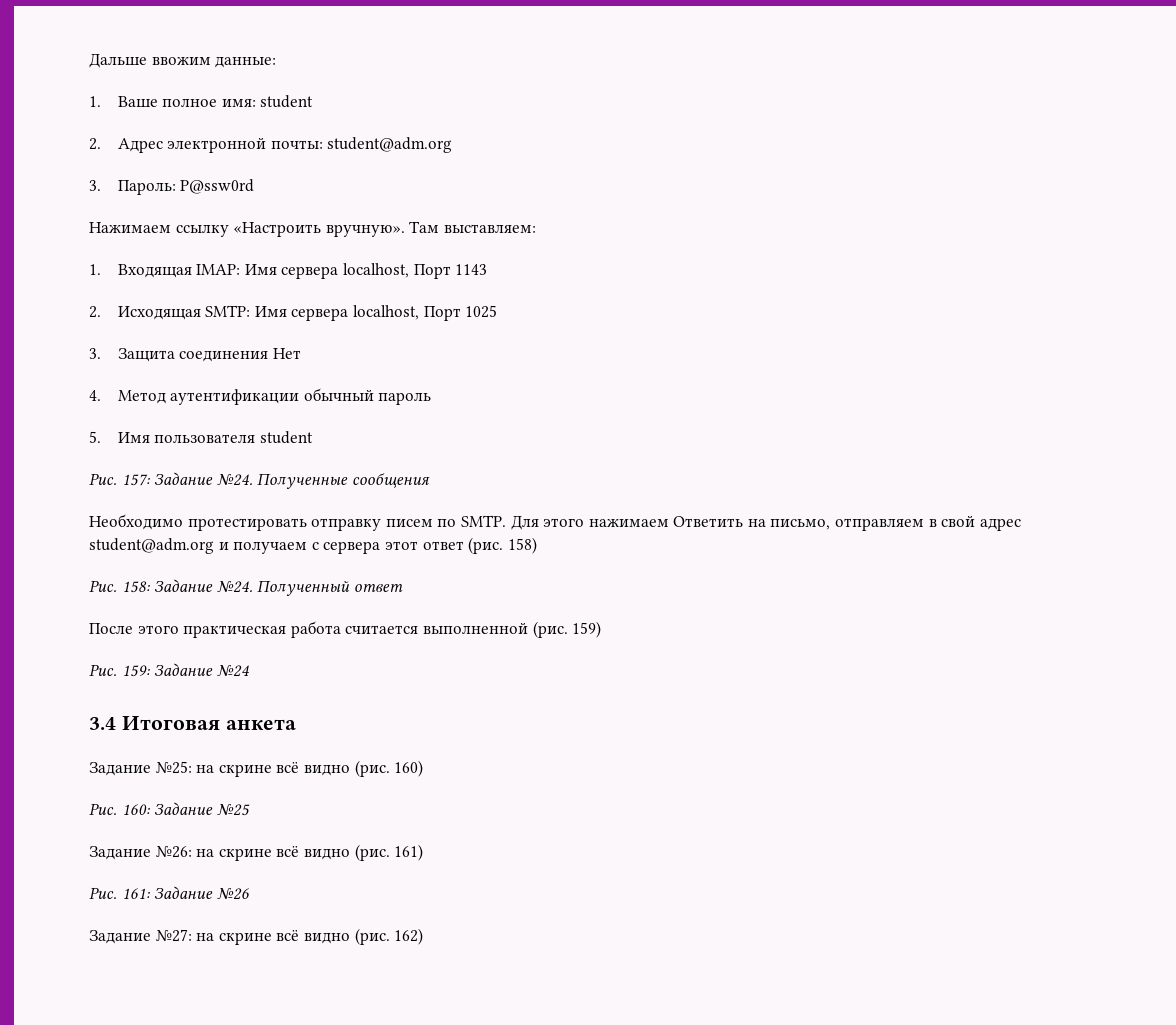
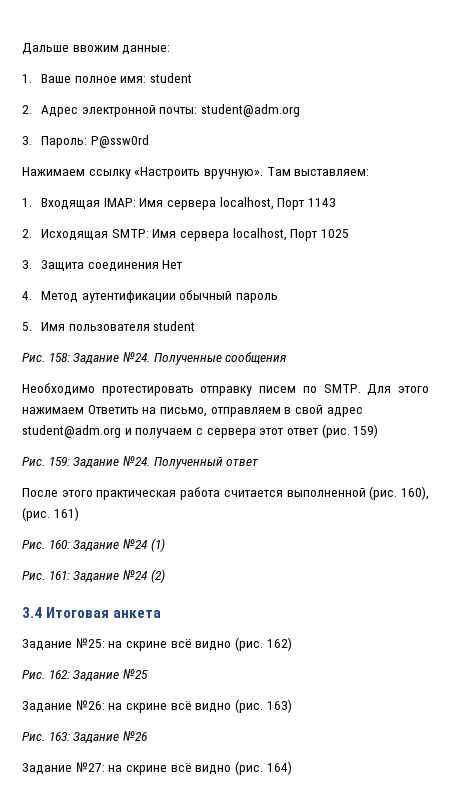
[121,474,150,486] 157: -> [48,353,70,362] 158:
[507,537,537,554] [89,580,150,593] 158) // Рис. 158: -> [353,424,379,438] [22,457,70,466] 159) // Рис. 159:
[572,621,602,638] [89,663,250,677] 159) // Рис. 159: Задание №24 -> [401,486,430,500] [22,507,79,521] [22,538,165,552] [22,569,165,583] 160), (рис. 161) // Рис. 160: Задание №24 (1) // Рис. 161: Задание №24 (2)
[394,760,424,777] [89,803,150,815] 160) // Рис. 160: -> [266,637,292,651] [22,670,70,679] 162) // Рис. 162:
[394,844,424,861] [89,887,150,899] 161) // Рис. 161: -> [266,699,292,713] [22,732,70,741] 163) // Рис. 163:
[394,928,424,945] 162) -> [266,761,292,775] 164)

